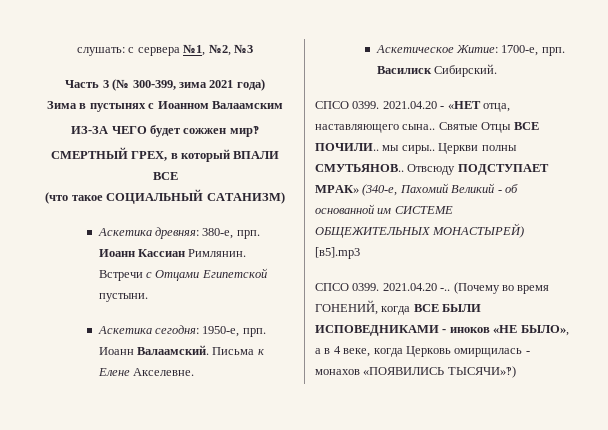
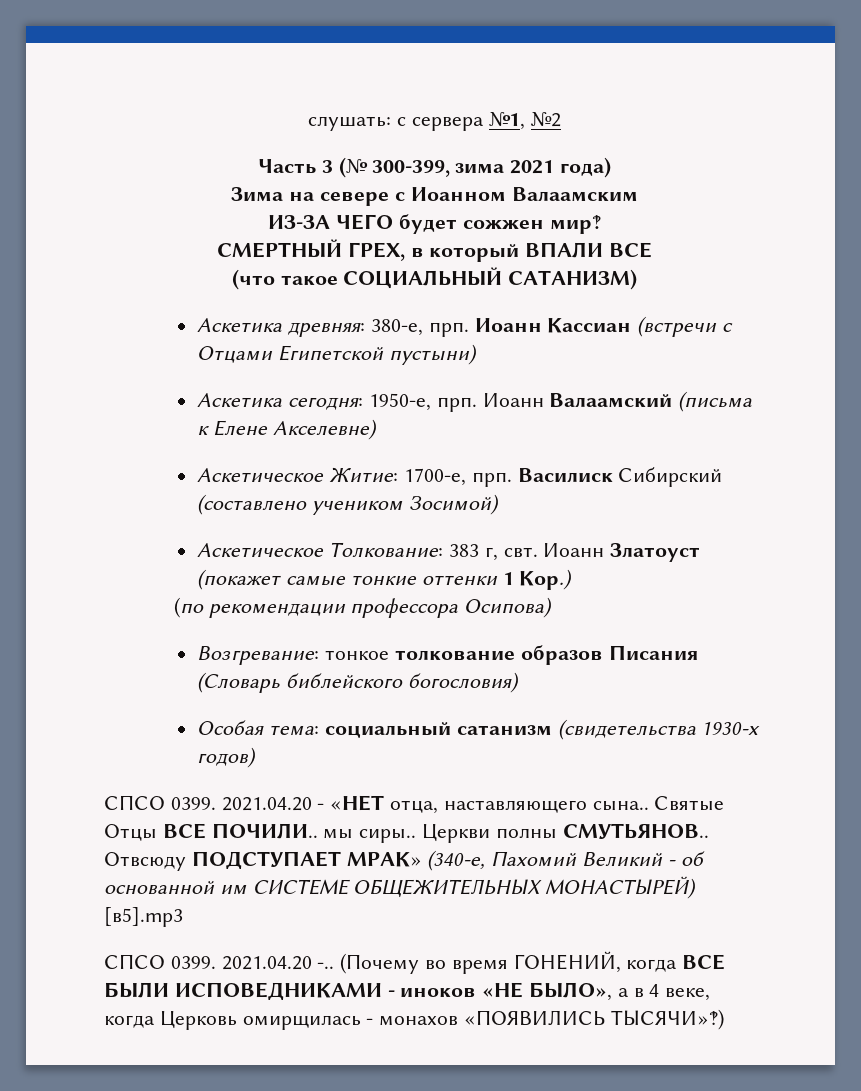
[208,44,253,56] №2, №3 -> [530,112,561,127] №2
[79,103,146,112] в пустынях -> [289,191,390,206] на севере
[188,249,247,257] [98,270,143,281] Римлянин. Встречи -> [637,316,718,337] (встречи
[98,293,148,302] пустыни. -> [389,344,478,365] пустыни)
[136,345,255,355] Валаамский. Письма -> [549,391,753,412] Валаамский (письма
[132,368,194,376] Акселевне. -> [273,419,378,440] Акселевне)
[433,64,497,77] Сибирский. -> [618,467,723,487] [197,494,500,515] [197,542,701,562] [197,569,573,590] [173,597,553,618] [197,645,698,665] [197,672,520,693] [197,719,761,740] [197,747,257,768] Сибирский (составлено учеником Зосимой) // Аскетическое Толкование: 383 г, свт. Иоанн Златоуст (покажет самые тонкие оттенки 1 Кор.) // (по рекомендации профессора Осипова) // Возгревание: тонкое толкование образов Писания (Словарь библейского богословия) // Особая тема: социальный сатанизм (свидетельства 1930-х годов)

